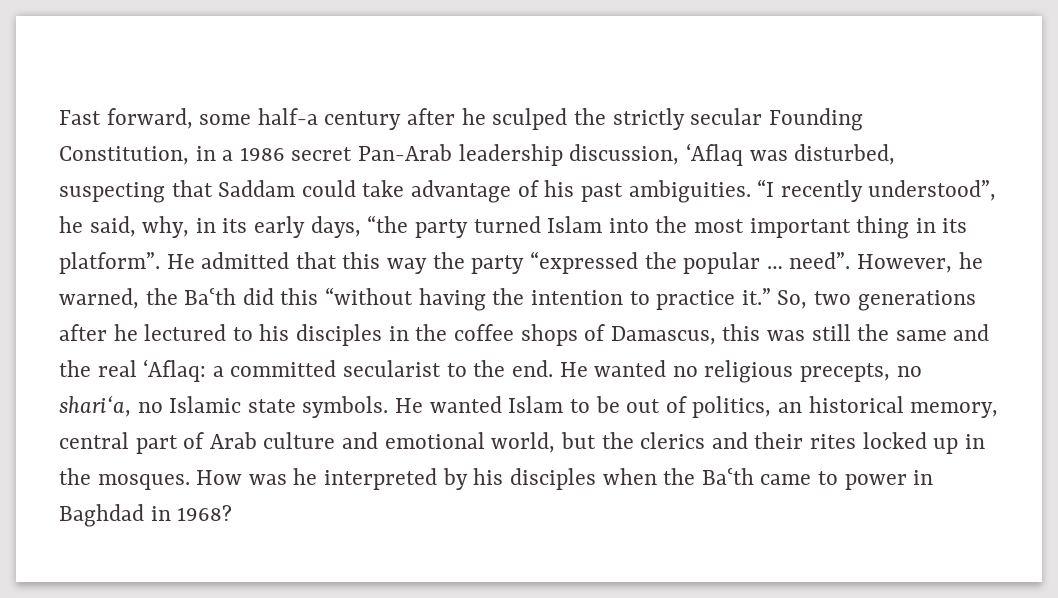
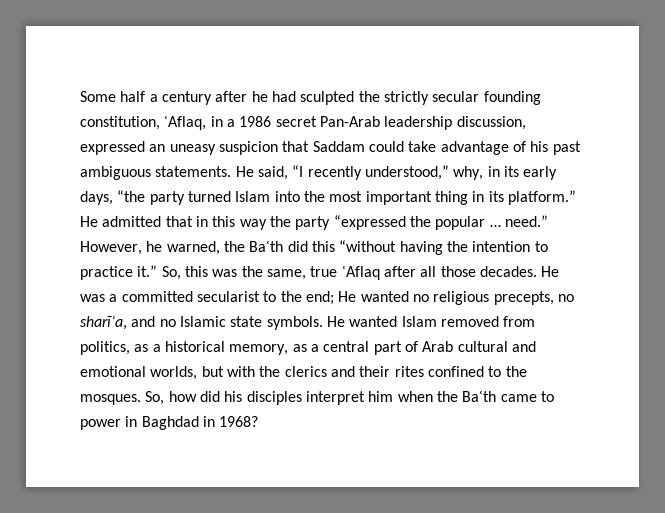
[59,108,318,129] Fast forward, some half-a -> [80,91,158,102] Some half a
[492,108,568,130] sculped -> [271,91,355,105] had sculpted
[768,108,863,131] [59,146,189,165] Founding Constitution, -> [483,91,541,105] [80,116,207,130] founding constitution, ʿAflaq,
[685,143,896,166] [59,182,165,203] ‘Aflaq was disturbed, suspecting -> [80,141,278,155] expressed an uneasy suspicion
[628,179,997,203] [59,216,136,237] ambiguities. “I recently understood”, he said, -> [80,165,449,180] ambiguous statements. He said, “I recently understood,”
[59,252,160,274] platform”. -> [507,190,576,205] platform.”
(337, 260) none -> [195,216,208,227] in
[789,252,851,269] need”. -> [504,215,548,227] need.”
[813,290,976,311] [59,324,990,346] [59,359,207,382] two generations after he lectured to his disciples in the coffee shops of Damascus, this was still the same and the real ‘Aflaq: -> [184,266,560,280] [80,294,105,302] this was the same, true ʿAflaq after all those decades. He was
[511,360,553,377] end. -> [305,291,334,305] end;
[59,395,131,417] shari‘a, -> [80,316,156,330] sharīʿa, and
[569,396,999,418] to be out of politics, an historical memory, -> [440,316,536,327] [80,341,319,355] removed from politics, as a historical memory, as a
[263,432,336,449] culture -> [457,341,508,352] cultural
[491,432,596,453] world, but -> [150,366,255,380] worlds, but with
[862,432,985,454] [59,468,596,490] locked up in the mosques. How was he interpreted by his disciples -> [427,366,527,377] [80,391,394,405] confined to the mosques. So, how did his disciples interpret him

